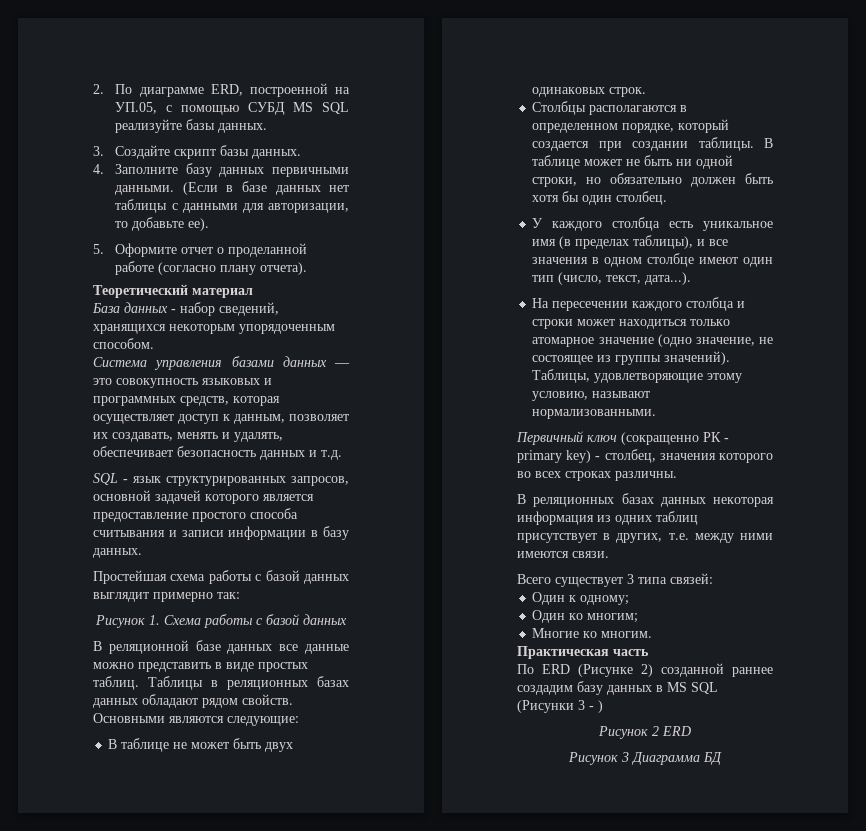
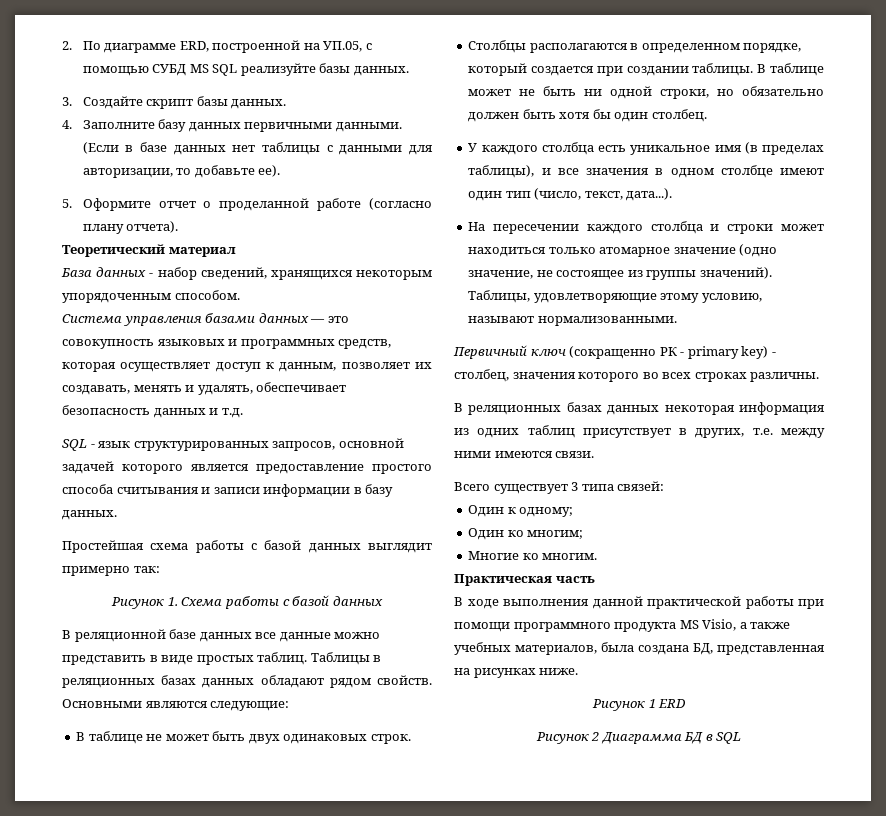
[517,663,773,677] [517,681,718,695] [517,700,603,713] [598,726,691,739] [568,752,722,765] По ERD (Рисунке 2) созданной раннее создадим базу данных в MS SQL (Рисунки 3 - ) // Рисунок 2 ERD // Рисунок 3 Диаграмма БД -> [454,596,824,609] [454,619,791,632] [454,642,825,655] [454,668,579,678] [591,699,687,711] [535,732,742,744] В ходе выполнения данной практической работы при помощи программного продукта MS Visio, а также учебных материалов, была создана БД, представленная на рисунках ниже. // Рисунок 1 ERD // Рисунок 2 Диаграмма БД в SQL

